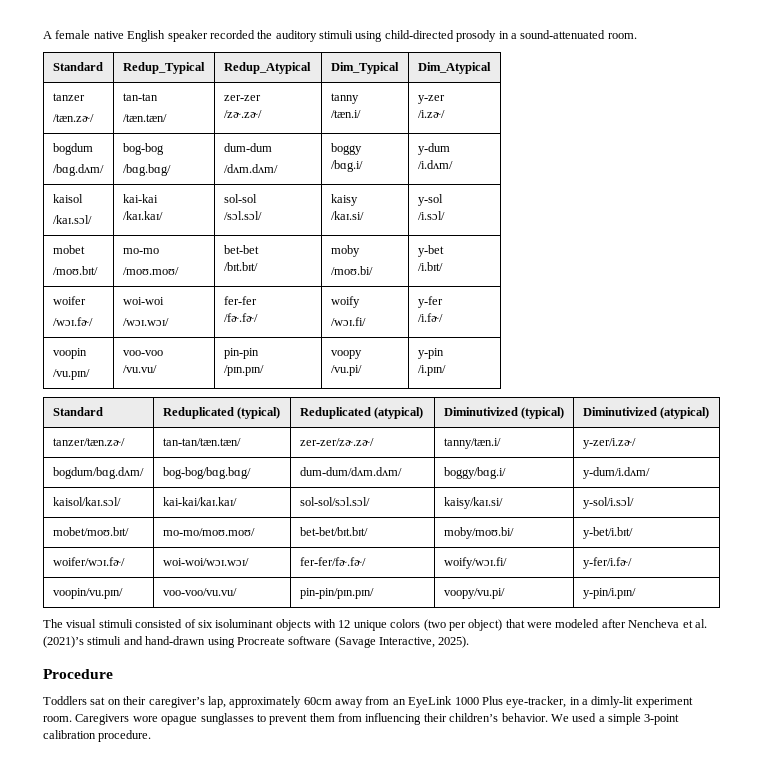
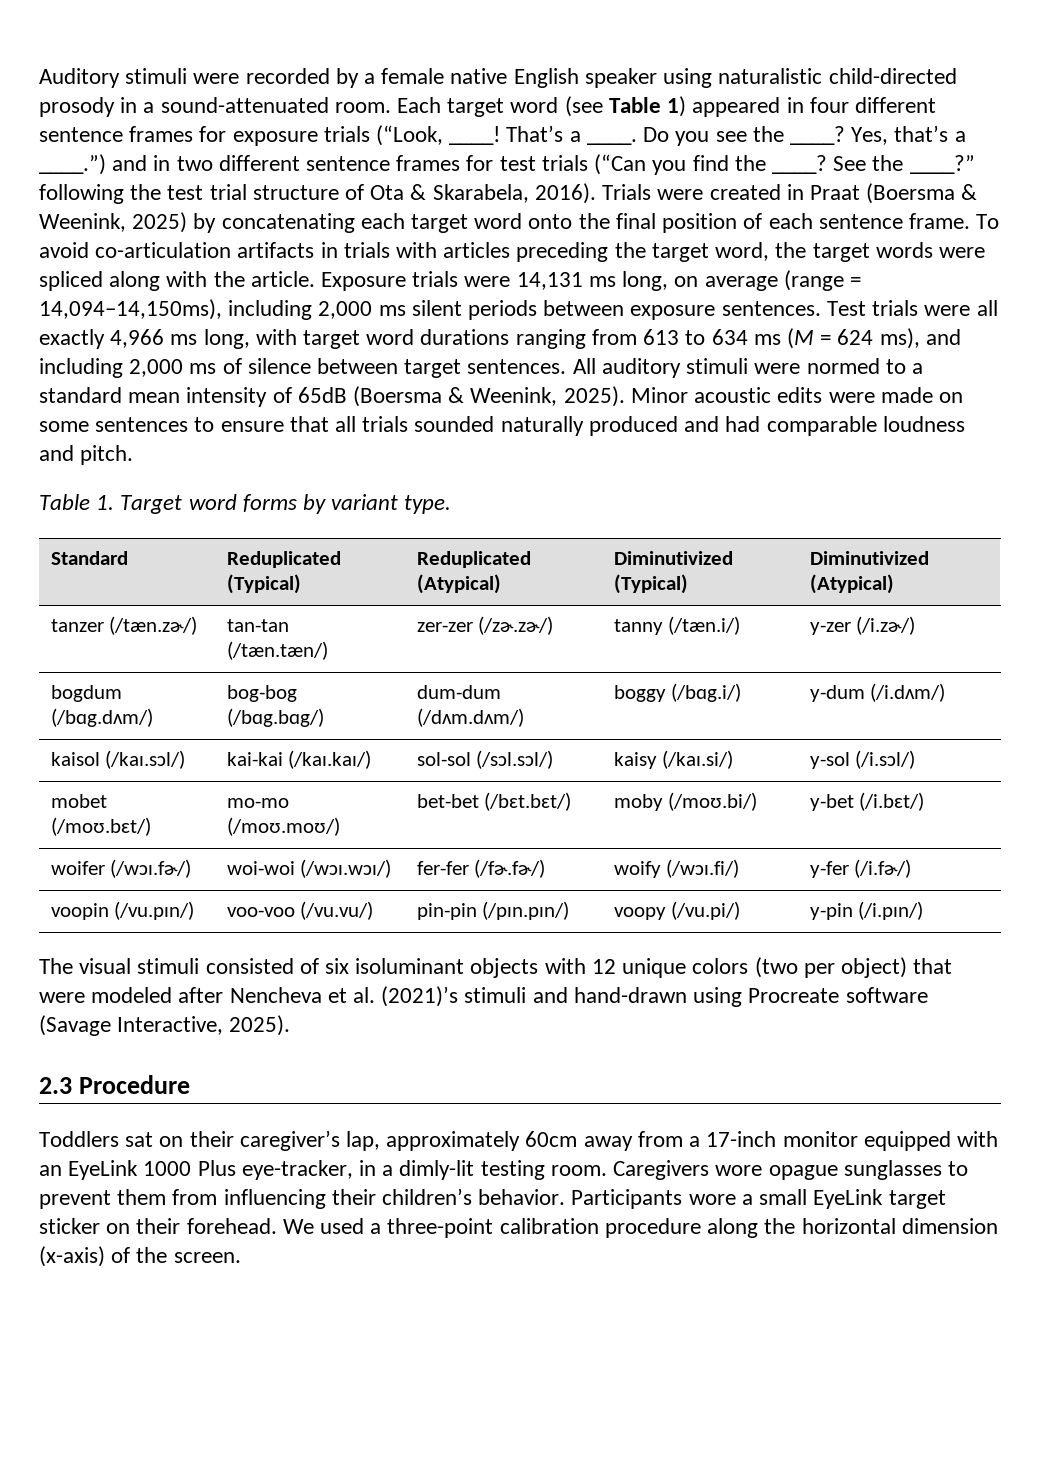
[43,30,383,42] A female native English speaker recorded the auditory stimuli using -> [39,68,823,88] Auditory stimuli were recorded by a female native English speaker using naturalistic
[52,62,103,71] [122,62,205,74] [223,62,311,74] [330,62,399,74] [417,62,491,74] [52,93,85,101] [52,114,94,122] [122,93,158,101] [122,114,167,122] [223,95,261,101] [223,110,262,118] [330,93,359,104] [330,110,361,118] [417,95,445,104] [417,110,445,118] [52,143,93,155] [52,164,104,176] [122,143,164,155] [122,164,171,176] [223,143,272,152] [223,164,278,173] [330,143,362,155] [330,160,363,172] [417,143,450,155] [417,160,453,169] [52,194,83,203] [52,215,92,224] [122,194,158,203] [122,211,163,220] [223,194,257,203] [223,211,262,220] [330,194,358,206] [330,211,364,220] [417,194,443,206] [417,211,445,220] [52,245,85,254] [52,266,98,275] [122,248,159,254] [122,267,179,275] [223,245,259,254] [223,262,258,271] [330,245,360,257] [330,266,373,275] [417,245,444,257] [417,262,443,271] [52,296,86,305] [52,317,93,326] [122,297,164,305] [122,318,169,326] [223,296,257,305] [223,313,258,322] [330,296,360,308] [330,317,366,326] [417,296,443,308] [417,313,443,322] [52,348,87,359] [52,369,90,380] [122,350,163,356] [122,365,157,373] [223,348,259,359] [223,365,264,376] [330,350,362,359] [330,365,362,376] [417,348,444,359] [417,365,446,376] // Standard | Redup_Typical | Redup_Atypical | Dim_Typical | Dim_Atypical // tanzer // /tæn.zɚ/ | tan-tan // /tæn.tæn/ | zer-zer // /zɚ.zɚ/ | tanny // /tæn.i/ | y-zer // /i.zɚ/ // bogdum // /bɑg.dʌm/ | bog-bog // /bɑg.bɑg/ | dum-dum // /dʌm.dʌm/ | boggy // /bɑg.i/ | y-dum // /i.dʌm/ // kaisol // /kaɪ.sɔl/ | kai-kai // /kaɪ.kaɪ/ | sol-sol // /sɔl.sɔl/ | kaisy // /kaɪ.si/ | y-sol // /i.sɔl/ // mobet // /moʊ.bɪt/ | mo-mo // /moʊ.moʊ/ | bet-bet // /bɪt.bɪt/ | moby // /moʊ.bi/ | y-bet // /i.bɪt/ // woifer // /wɔɪ.fɚ/ | woi-woi // /wɔɪ.wɔɪ/ | fer-fer // /fɚ.fɚ/ | woify // /wɔɪ.fi/ | y-fer // /i.fɚ/ // voopin // /vu.pɪn/ | voo-voo // /vu.vu/ | pin-pin // /pɪn.pɪn/ | voopy // /vu.pi/ | y-pin // /i.pɪn/ -> [397,96,936,117] [39,125,966,146] [39,154,975,175] [39,183,978,204] [39,212,1000,233] [39,242,985,262] [39,270,861,291] [39,299,998,320] [39,328,961,349] [39,358,923,378] [39,386,963,407] [39,416,965,436] [39,445,134,465] [39,494,452,514] Each target word (see Table 1) appeared in four different sentence frames for exposure trials (“Look, ____! That’s a ____. Do you see the ____? Yes, that’s a ____.”) and in two different sentence frames for test trials (“Can you find the ____? See the ____?” following the test trial structure of Ota & Skarabela, 2016). Trials were created in Praat (Boersma & Weenink, 2025) by concatenating each target word onto the final position of each sentence frame. To avoid co-articulation artifacts in trials with articles preceding the target word, the target words were spliced along with the article. Exposure trials were 14,131 ms long, on average (range = 14,094–14,150ms), including 2,000 ms silent periods between exposure sentences. Test trials were all exactly 4,966 ms long, with target word durations ranging from 613 to 634 ms (M = 624 ms), and including 2,000 ms of silence between target sentences. All auditory stimuli were normed to a standard mean intensity of 65dB (Boersma & Weenink, 2025). Minor acoustic edits were made on some sentences to ensure that all trials sounded naturally produced and had comparable loudness and pitch. // Table 1. Target word forms by variant type.
[237,407,281,419] [299,407,424,419] [443,407,565,419] [582,407,710,419] [52,438,125,446] [162,438,241,446] [299,438,374,446] [443,438,501,449] [582,438,636,449] [52,467,144,479] [162,467,251,479] [299,467,402,476] [443,467,506,479] [582,467,650,479] [52,497,121,506] [162,497,237,506] [299,497,370,506] [443,497,503,509] [582,497,634,509] [52,527,129,536] [162,528,255,536] [299,527,368,536] [443,527,514,539] [582,527,633,539] [52,557,125,566] [162,558,249,566] [299,557,366,566] [443,557,507,569] [582,557,632,569] [52,588,123,599] [162,588,237,596] [299,588,374,599] [443,588,505,599] [582,588,636,599] (typical) | Reduplicated (atypical) | Diminutivized (typical) | Diminutivized (atypical) // tanzer/tæn.zɚ/ | tan-tan/tæn.tæn/ | zer-zer/zɚ.zɚ/ | tanny/tæn.i/ | y-zer/i.zɚ/ // bogdum/bɑg.dʌm/ | bog-bog/bɑg.bɑg/ | dum-dum/dʌm.dʌm/ | boggy/bɑg.i/ | y-dum/i.dʌm/ // kaisol/kaɪ.sɔl/ | kai-kai/kaɪ.kaɪ/ | sol-sol/sɔl.sɔl/ | kaisy/kaɪ.si/ | y-sol/i.sɔl/ // mobet/moʊ.bɪt/ | mo-mo/moʊ.moʊ/ | bet-bet/bɪt.bɪt/ | moby/moʊ.bi/ | y-bet/i.bɪt/ // woifer/wɔɪ.fɚ/ | woi-woi/wɔɪ.wɔɪ/ | fer-fer/fɚ.fɚ/ | woify/wɔɪ.fi/ | y-fer/i.fɚ/ // voopin/vu.pɪn/ | voo-voo/vu.vu/ | pin-pin/pɪn.pɪn/ | voopy/vu.pi/ | y-pin/i.pɪn/ -> [226,574,301,594] [416,551,531,568] [416,574,501,594] [613,551,733,565] [613,574,688,594] [809,551,929,565] [809,574,894,594] [50,616,198,635] [226,619,289,632] [226,641,328,660] [416,616,554,635] [613,616,741,635] [809,616,916,635] [50,685,122,702] [50,708,153,727] [226,685,297,702] [226,708,324,727] [416,685,501,699] [416,708,524,727] [613,683,742,702] [809,683,946,702] [50,750,186,769] [226,750,372,769] [416,750,554,769] [613,750,734,769] [809,750,916,769] [50,794,107,808] [50,817,151,836] [226,798,289,808] [226,817,340,836] [416,792,572,811] [613,792,758,811] [809,792,925,811] [50,859,192,878] [226,859,392,878] [416,859,546,878] [613,859,740,878] [809,859,912,878] [50,901,195,920] [226,901,374,920] [416,901,570,920] [613,901,741,920] [809,901,924,920] (Typical) | Reduplicated (Atypical) | Diminutivized (Typical) | Diminutivized (Atypical) // tanzer (/tæn.zɚ/) | tan-tan (/tæn.tæn/) | zer-zer (/zɚ.zɚ/) | tanny (/tæn.i/) | y-zer (/i.zɚ/) // bogdum (/bɑg.dʌm/) | bog-bog (/bɑg.bɑg/) | dum-dum (/dʌm.dʌm/) | boggy (/bɑg.i/) | y-dum (/i.dʌm/) // kaisol (/kaɪ.sɔl/) | kai-kai (/kaɪ.kaɪ/) | sol-sol (/sɔl.sɔl/) | kaisy (/kaɪ.si/) | y-sol (/i.sɔl/) // mobet (/moʊ.bɛt/) | mo-mo (/moʊ.moʊ/) | bet-bet (/bɛt.bɛt/) | moby (/moʊ.bi/) | y-bet (/i.bɛt/) // woifer (/wɔɪ.fɚ/) | woi-woi (/wɔɪ.wɔɪ/) | fer-fer (/fɚ.fɚ/) | woify (/wɔɪ.fi/) | y-fer (/i.fɚ/) // voopin (/vu.pɪn/) | voo-voo (/vu.vu/) | pin-pin (/pɪn.pɪn/) | voopy (/vu.pi/) | y-pin (/i.pɪn/)
(470, 642) none -> [39,1077,72,1094] 2.3
(390, 700) none -> [689,1131,998,1151] a 17-inch monitor equipped with
[635,697,693,708] experiment -> [480,1160,545,1180] testing
[550,713,680,725] [43,730,152,742] We used a simple 3-point calibration procedure. -> [571,1189,946,1209] [39,1218,998,1238] [39,1246,241,1267] Participants wore a small EyeLink target sticker on their forehead. We used a three-point calibration procedure along the horizontal dimension (x-axis) of the screen.

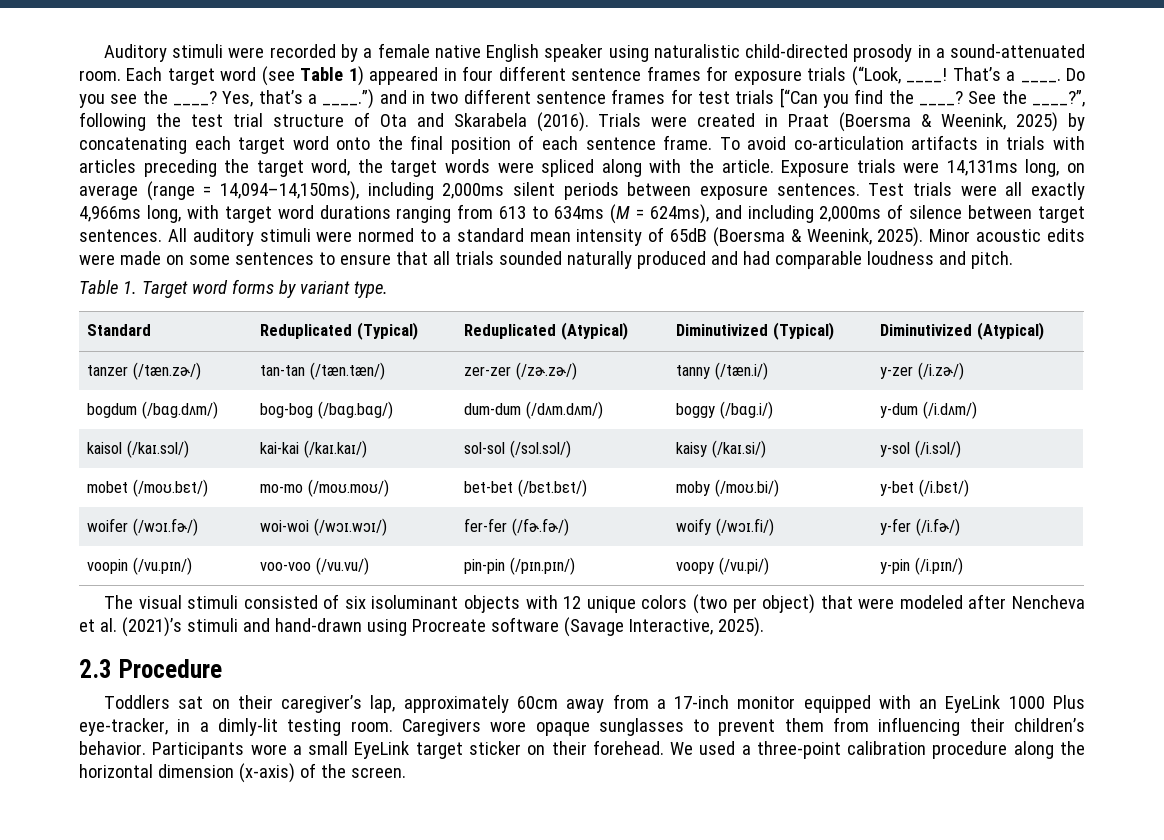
[594,154,647,175] (“Can -> [779,88,818,108] [“Can
[909,155,975,174] ____?” -> [1032,90,1086,107] ____?”,
[410,183,596,204] & Skarabela, 2016). -> [416,112,589,132] and Skarabela (2016).
[516,272,616,290] 14,131 ms -> [946,160,1018,176] 14,131ms
[318,301,406,319] 2,000 ms -> [442,183,505,199] 2,000ms
[110,329,198,348] 4,966 ms -> [79,206,141,222] 4,966ms
[711,328,961,349] [39,358,217,378] 634 ms (M = 624 ms), and including 2,000 ms -> [553,204,882,224] 634ms (M = 624ms), and including 2,000ms
[768,1165,838,1180] opague -> [535,722,590,736] opaque

